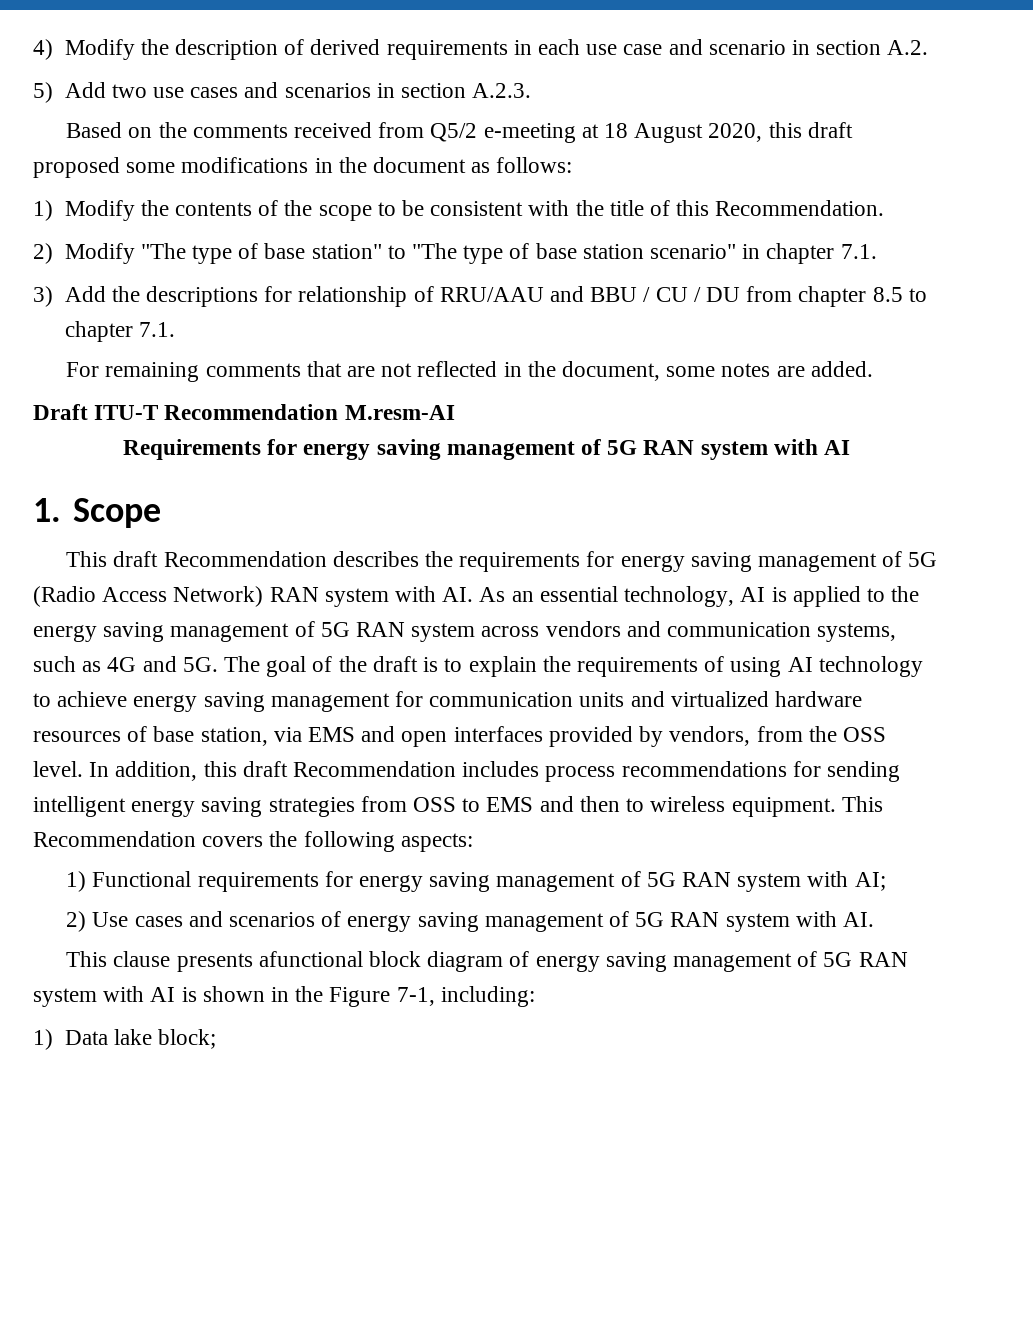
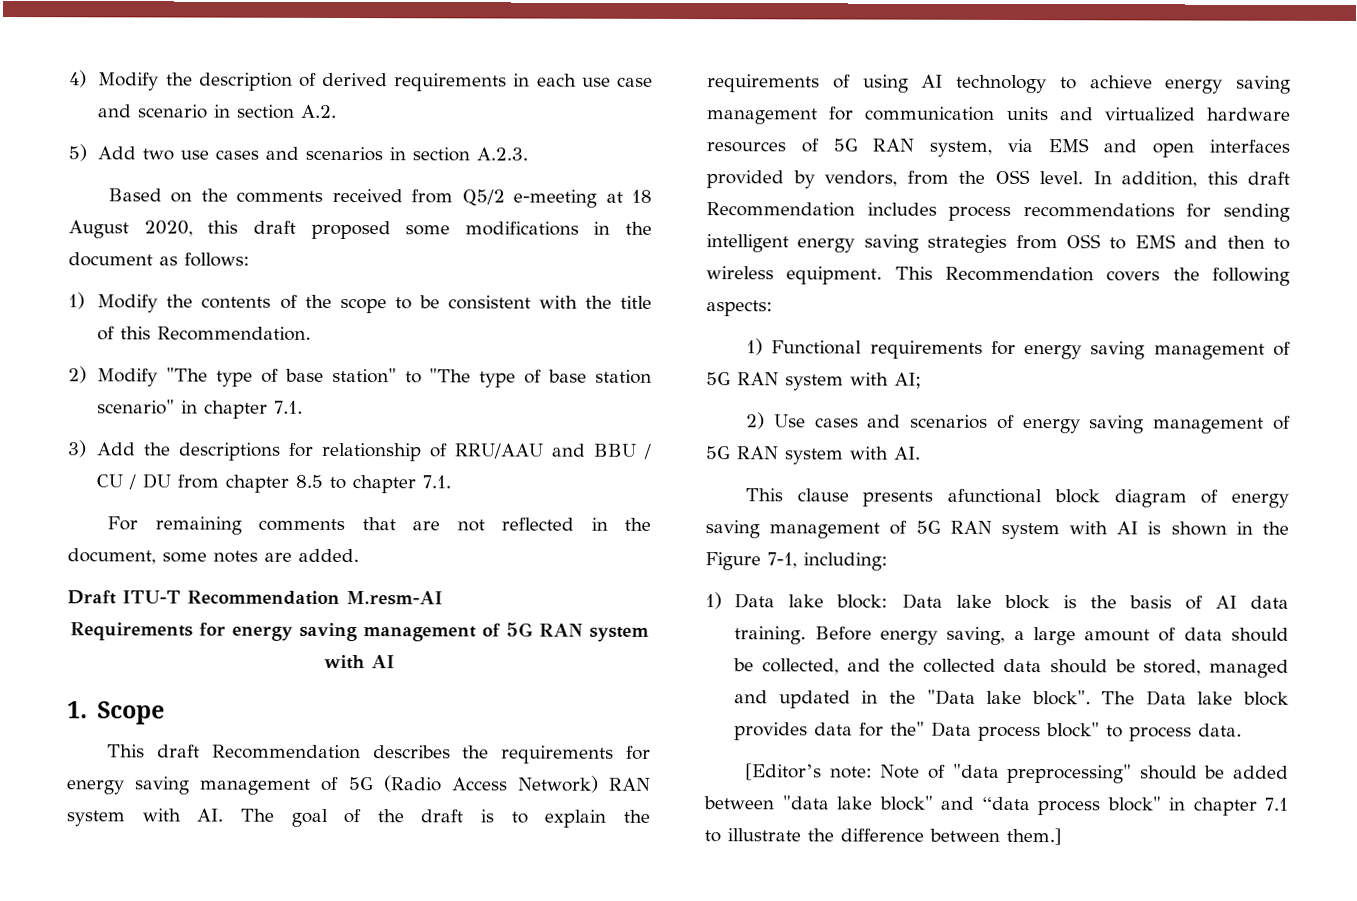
[479,586,920,607] [33,621,897,642] [33,656,218,672] As an essential technology, AI is applied to the energy saving management of 5G RAN system across vendors and communication systems, such as 4G and 5G. -> (224, 815) none
[153,726,268,746] base station, -> [832,138,993,157] 5G RAN system,
[157,1029,216,1049] block; -> [836,593,1289,610] [734,626,1289,646] [733,658,1289,678] [734,689,1289,709] [734,721,1243,742] [745,763,1289,784] [703,795,1288,816] [704,827,1062,846] block: Data lake block is the basis of AI data training. Before energy saving, a large amount of data should be collected, and the collected data should be stored, managed and updated in the "Data lake block". The Data lake block provides data for the" Data process block" to process data. // [Editor’s note: Note of "data preprocessing" should be added between "data lake block" and “data process block" in chapter 7.1 to illustrate the difference between them.]

